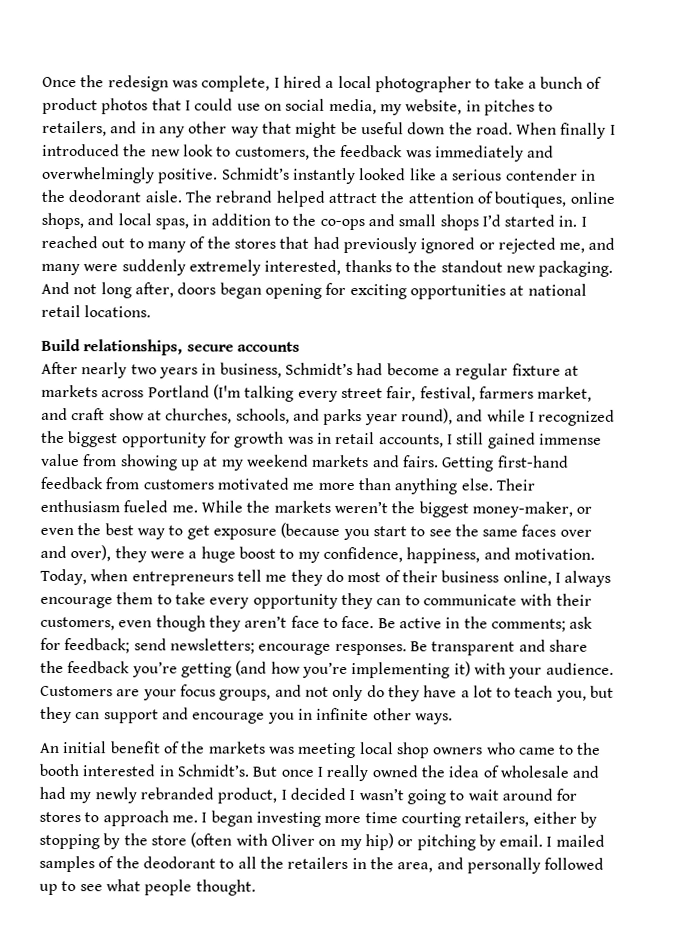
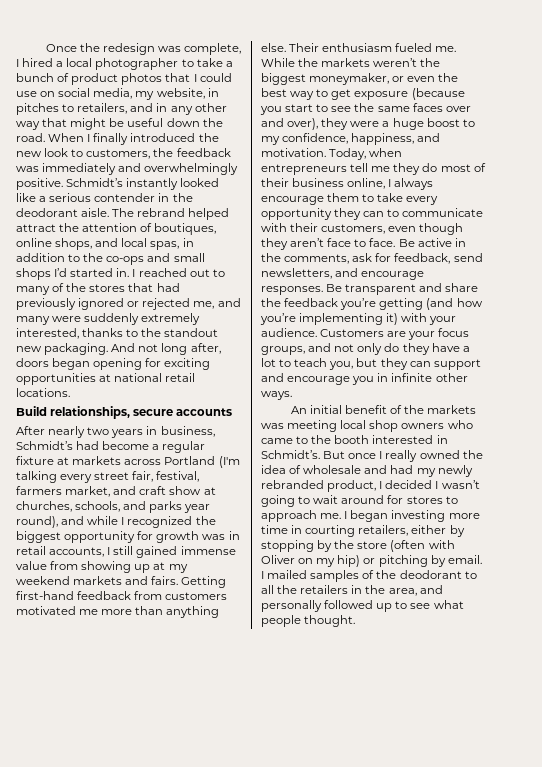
[560,122,616,139] finally I -> [87,133,129,145] I finally
[471,501,573,518] money-maker, -> [309,73,390,85] moneymaker,
[490,618,566,632] comments; -> [284,254,350,264] comments,
[64,638,255,654] feedback; send newsletters; -> [394,253,483,264] [261,268,359,279] feedback, send newsletters, and
(398, 818) none -> [291,525,303,534] in

